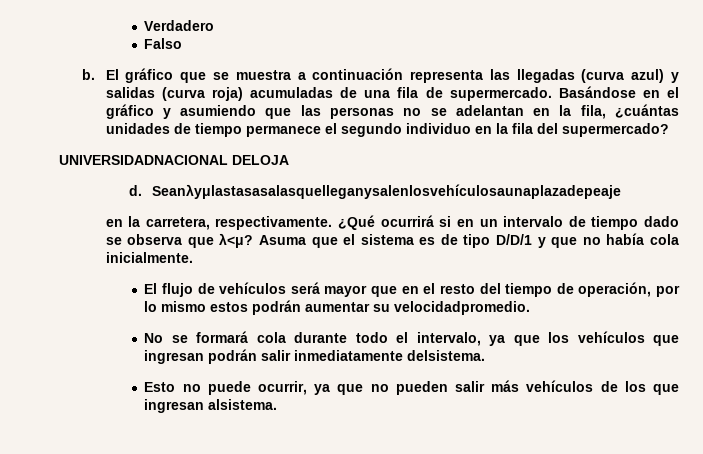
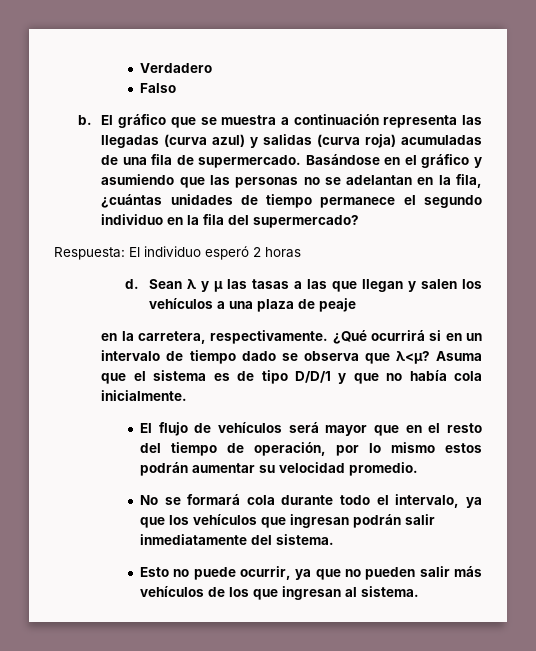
[59,155,289,165] [128,184,622,199] UNIVERSIDADNACIONAL DELOJA // d. Seanλyμlastasasalasquelleganysalenlosvehículosaunaplazadepeaje -> [54,246,301,260] [125,279,483,292] [148,298,356,312] Respuesta: El individuo esperó 2 horas // d. Sean λ y μ las tasas a las que llegan y salen los vehículos a una plaza de peaje
[394,301,531,315] velocidadpromedio. -> [278,462,418,476] velocidad promedio.
[407,350,486,361] delsistema. -> [250,534,334,545] del sistema.
[208,399,278,410] alsistema. -> [344,586,419,597] al sistema.

